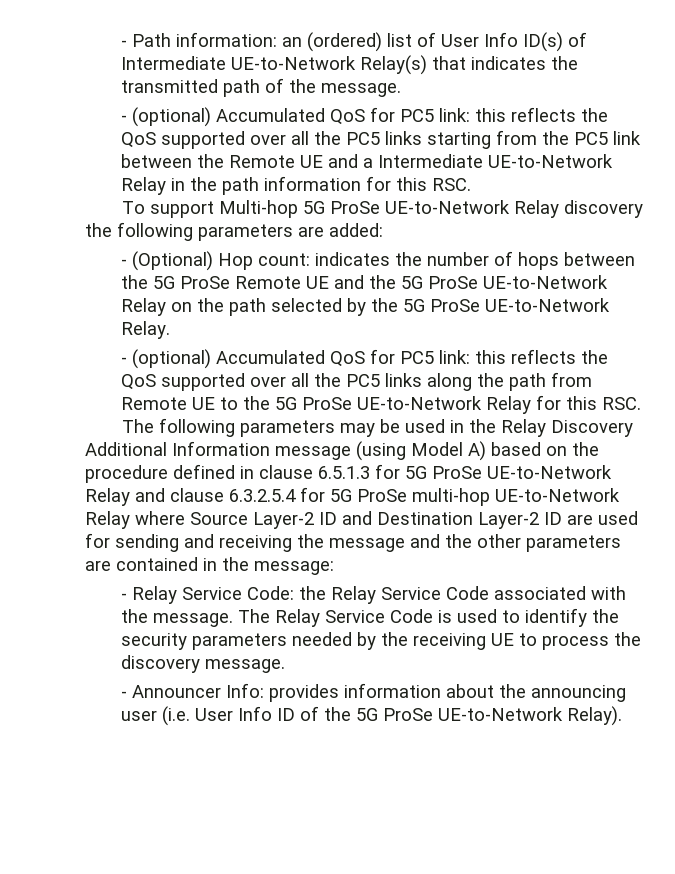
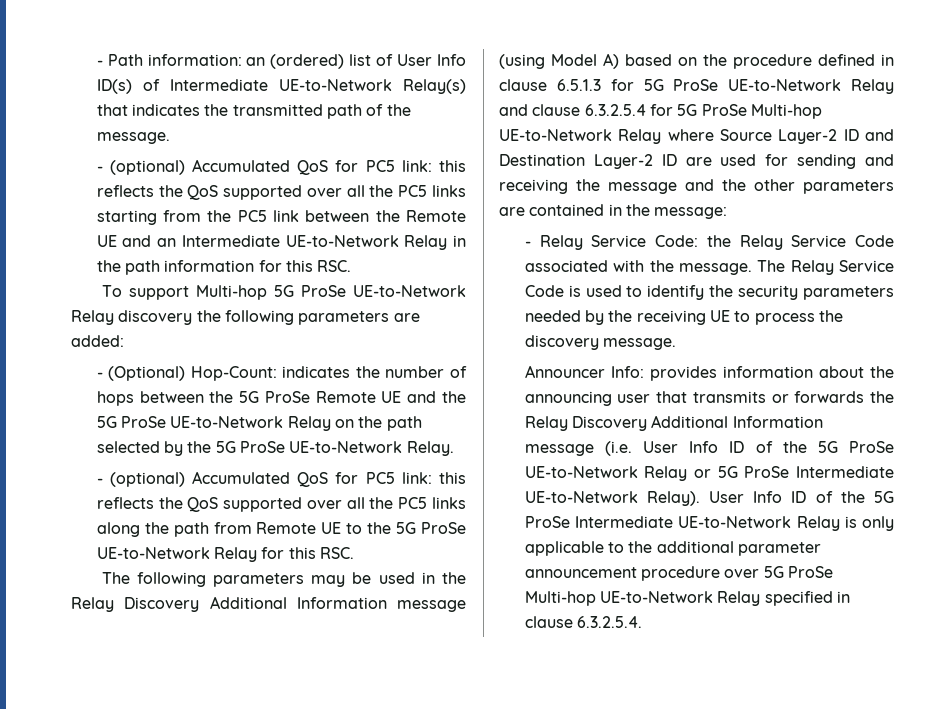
[363,158,374,168] a -> [157,238,177,247] an
[218,253,311,270] Hop count: -> [190,366,277,381] Hop-Count:
[412,488,490,506] multi-hop -> [750,104,822,119] Multi-hop
[121,691,128,698] - -> (677, 344) none
(158, 715) none -> [656,391,894,403] [524,415,823,431] [524,444,594,456] that transmits or forwards the Relay Discovery Additional Information message
[567,706,623,726] Relay). -> [644,466,894,481] [524,491,894,506] [524,516,894,531] [524,541,822,556] [524,566,834,581] [524,591,851,606] [524,616,643,628] Relay or 5G ProSe Intermediate UE-to-Network Relay). User Info ID of the 5G ProSe Intermediate UE-to-Network Relay is only applicable to the additional parameter announcement procedure over 5G ProSe Multi-hop UE-to-Network Relay specified in clause 6.3.2.5.4.

